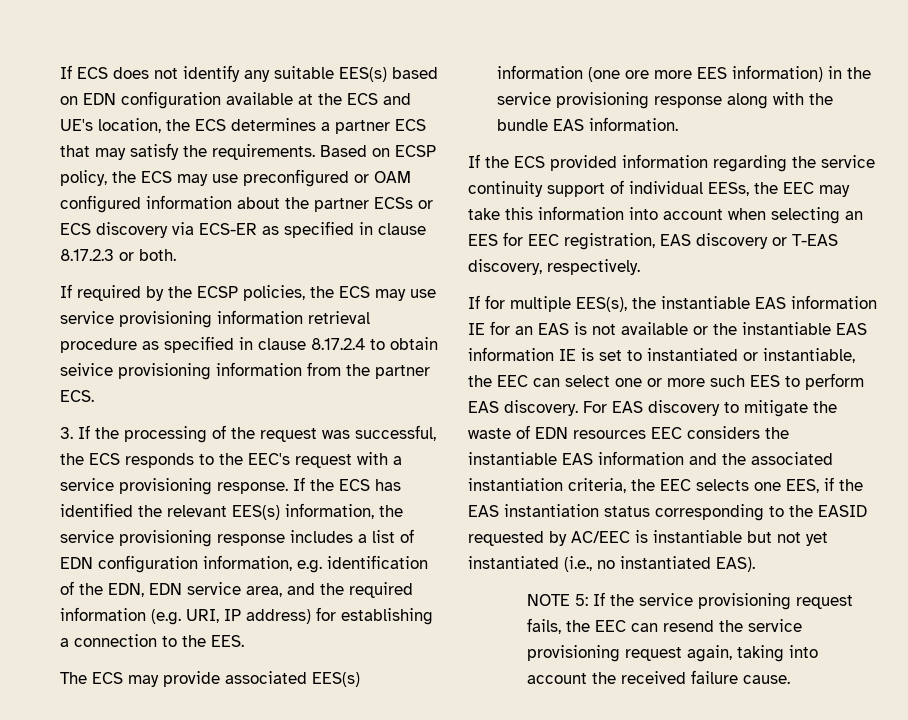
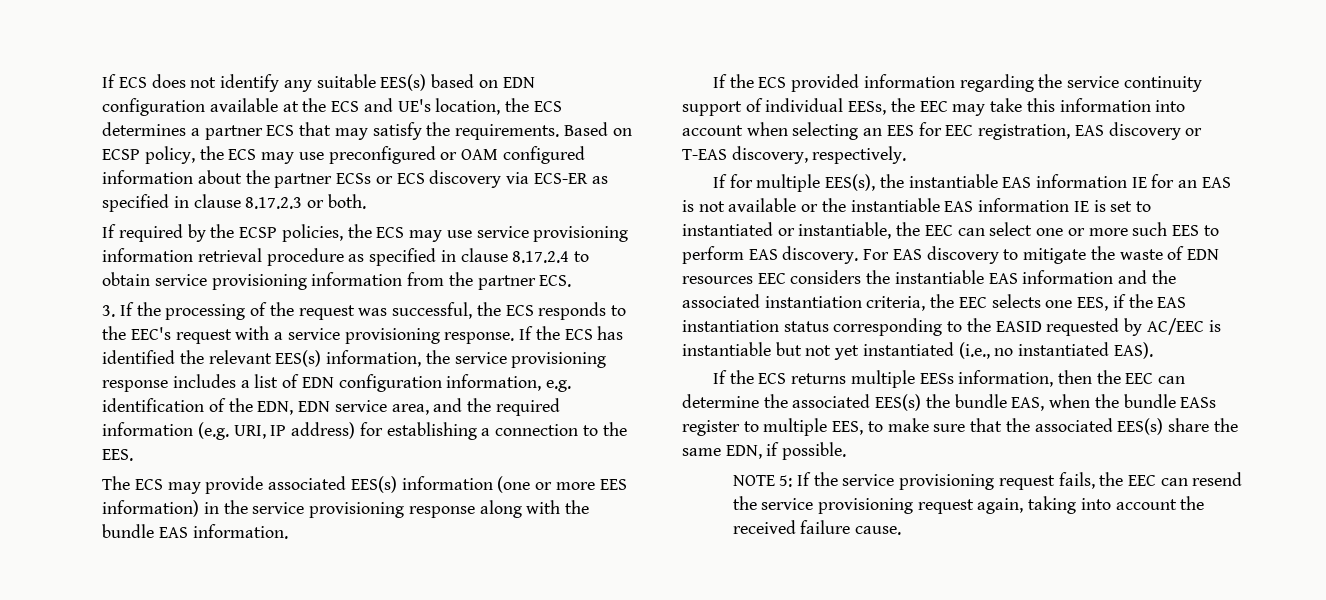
[60,363,114,376] seivice -> [154,274,207,286] service
[625,70,650,79] ore -> [535,482,553,490] or
(755, 564) none -> [712,370,1186,388] [682,394,1217,411] [682,418,1238,436] [682,442,847,460] // If the ECS returns multiple EESs information, then the EEC can determine the associated EES(s) the bundle EAS, when the bundle EASs register to multiple EES, to make sure that the associated EES(s) share the same EDN, if possible.

